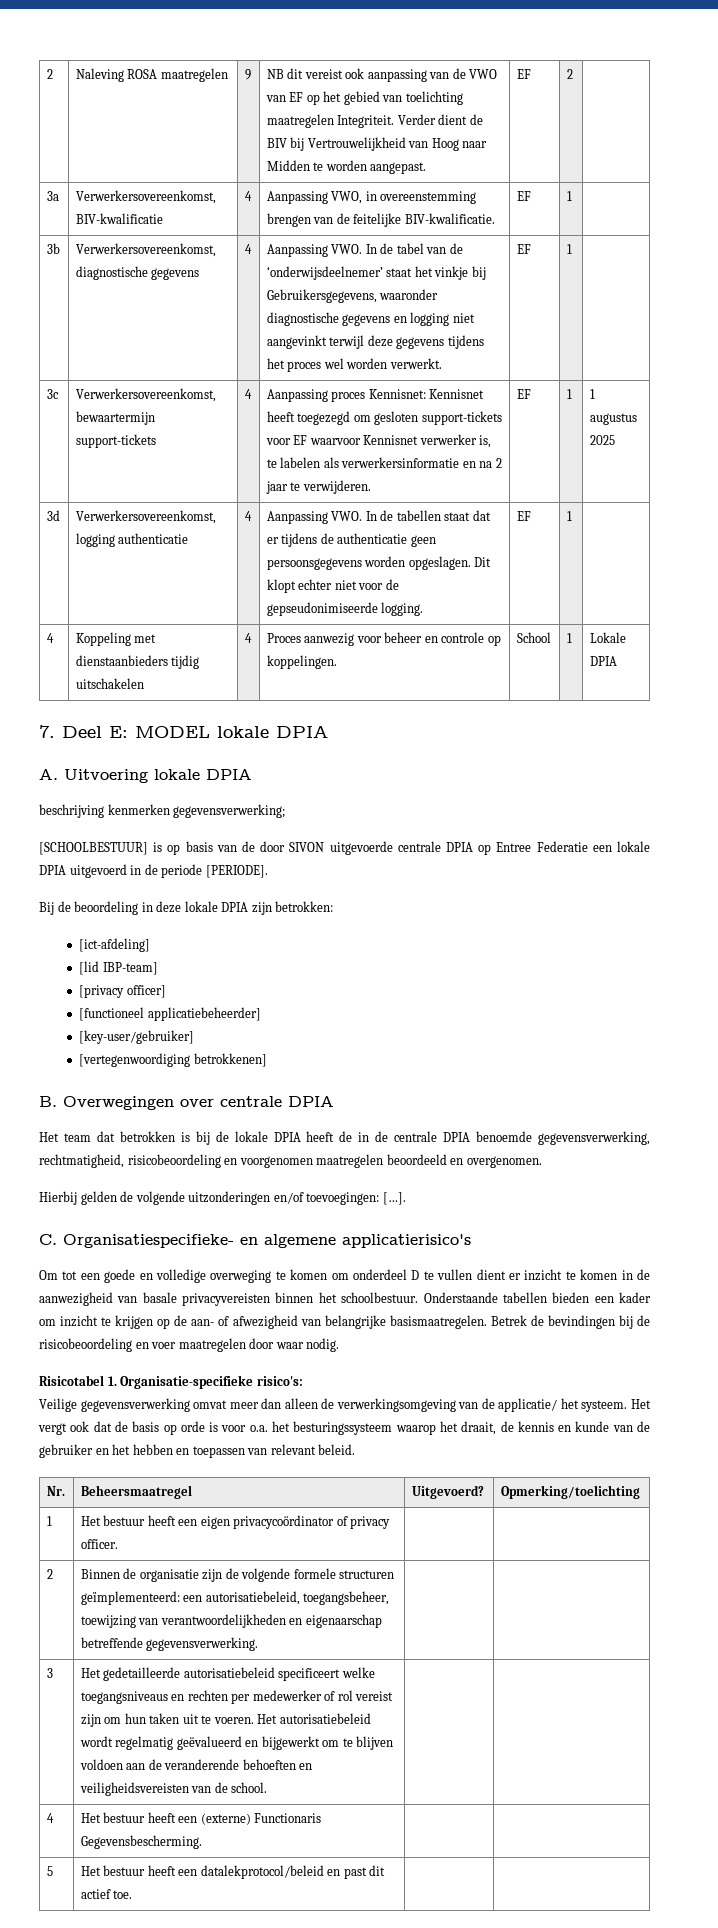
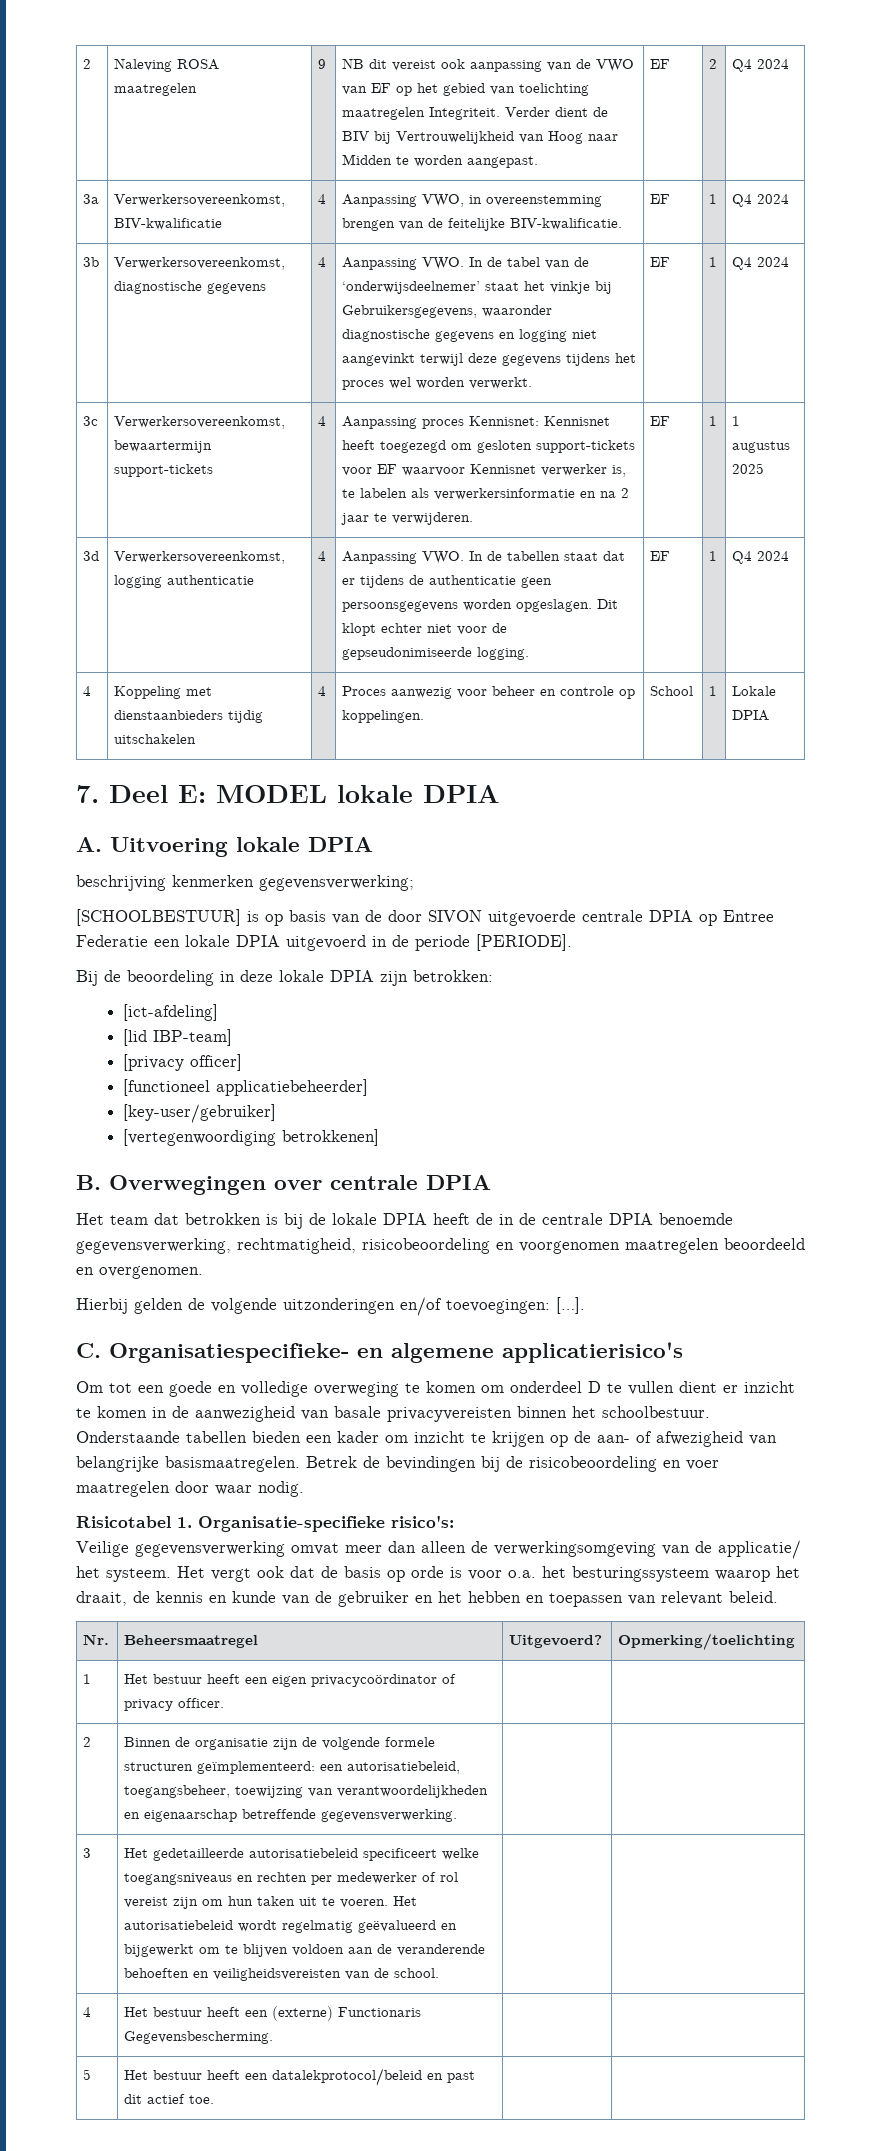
(573, 74) none -> [732,59,790,72] Q4 2024
(572, 196) none -> [732,194,790,207] Q4 2024
(572, 249) none -> [732,257,790,270] Q4 2024
(572, 516) none -> [732,551,790,564] Q4 2024

